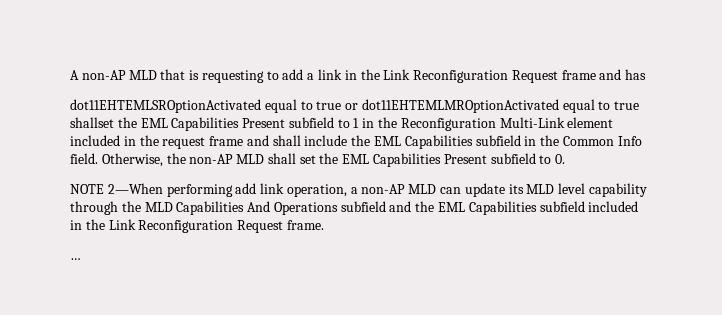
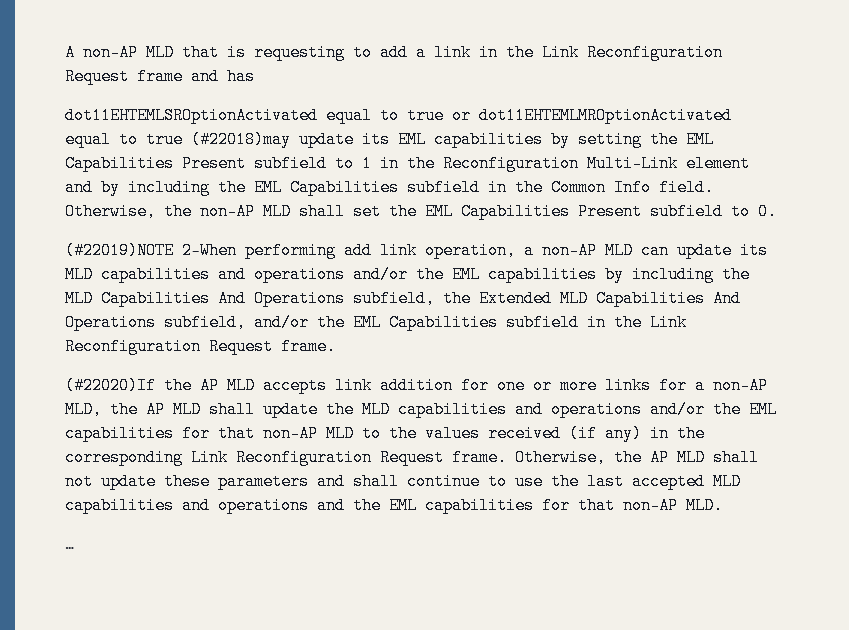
[70,117,114,128] shallset -> [191,131,642,148] (#22018)may update its EML capabilities by setting
[70,135,348,149] included in the request frame and shall include -> [65,179,210,196] and by including
[70,184,104,194] NOTE -> [65,242,174,259] (#22019)NOTE
[558,183,647,197] [70,201,118,215] level capability through -> [101,266,714,283] capabilities and operations and/or the EML capabilities by including
[340,201,639,215] subfield and the EML Capabilities subfield included -> [353,290,741,307] [65,314,579,331] subfield, the Extended MLD Capabilities And Operations subfield, and/or the EML Capabilities subfield
(324, 225) none -> [65,377,768,394] [65,401,777,418] [65,425,705,442] [65,449,759,466] [65,473,741,490] [65,497,723,514] // (#22020)If the AP MLD accepts link addition for one or more links for a non-AP MLD, the AP MLD shall update the MLD capabilities and operations and/or the EML capabilities for that non-AP MLD to the values received (if any) in the corresponding Link Reconfiguration Request frame. Otherwise, the AP MLD shall not update these parameters and shall continue to use the last accepted MLD capabilities and operations and the EML capabilities for that non-AP MLD.

